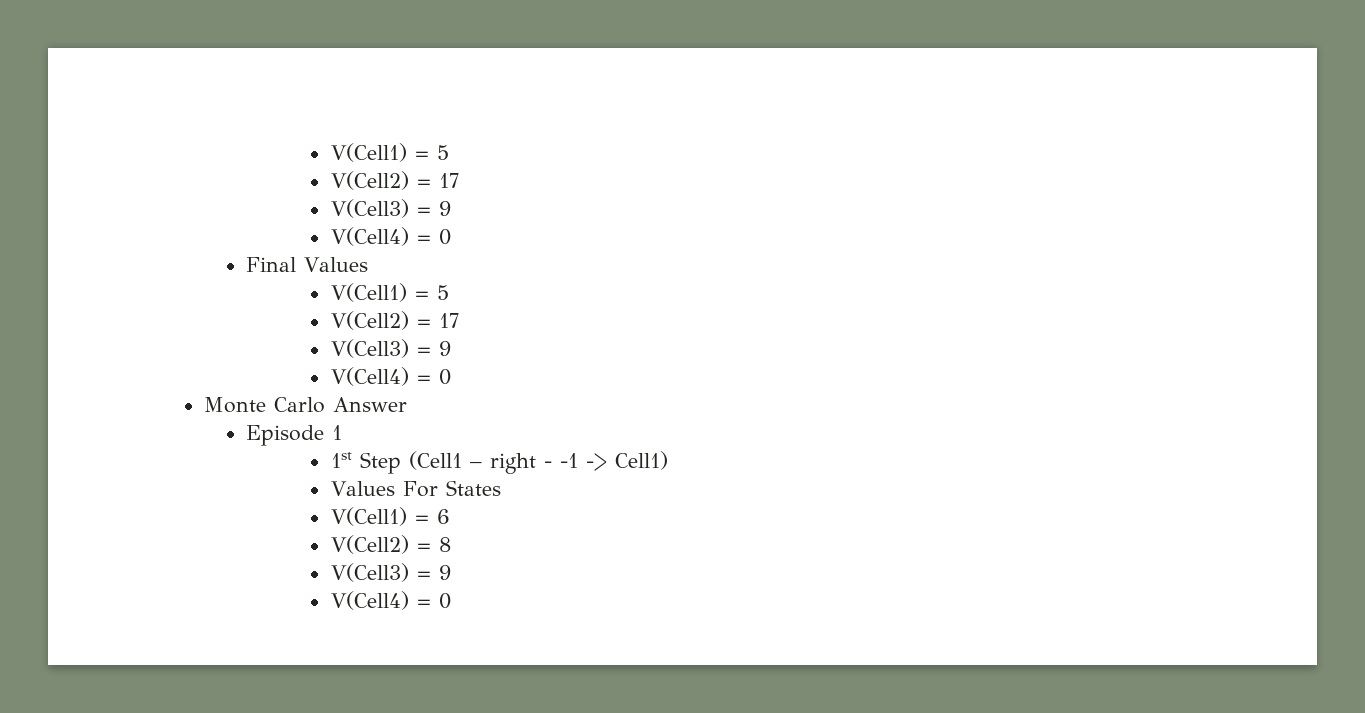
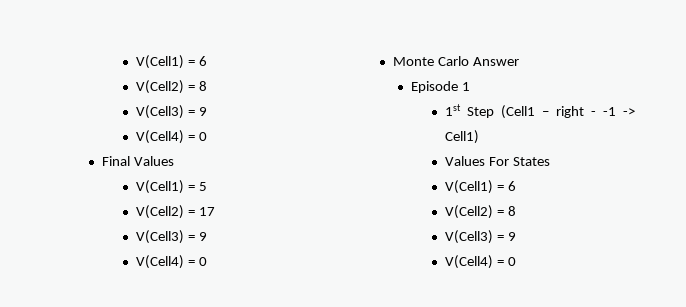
[330,143,449,162] [330,171,459,190] V(Cell1) = 5 // V(Cell2) = 17 -> [136,55,208,69] [136,80,208,94] V(Cell1) = 6 // V(Cell2) = 8

